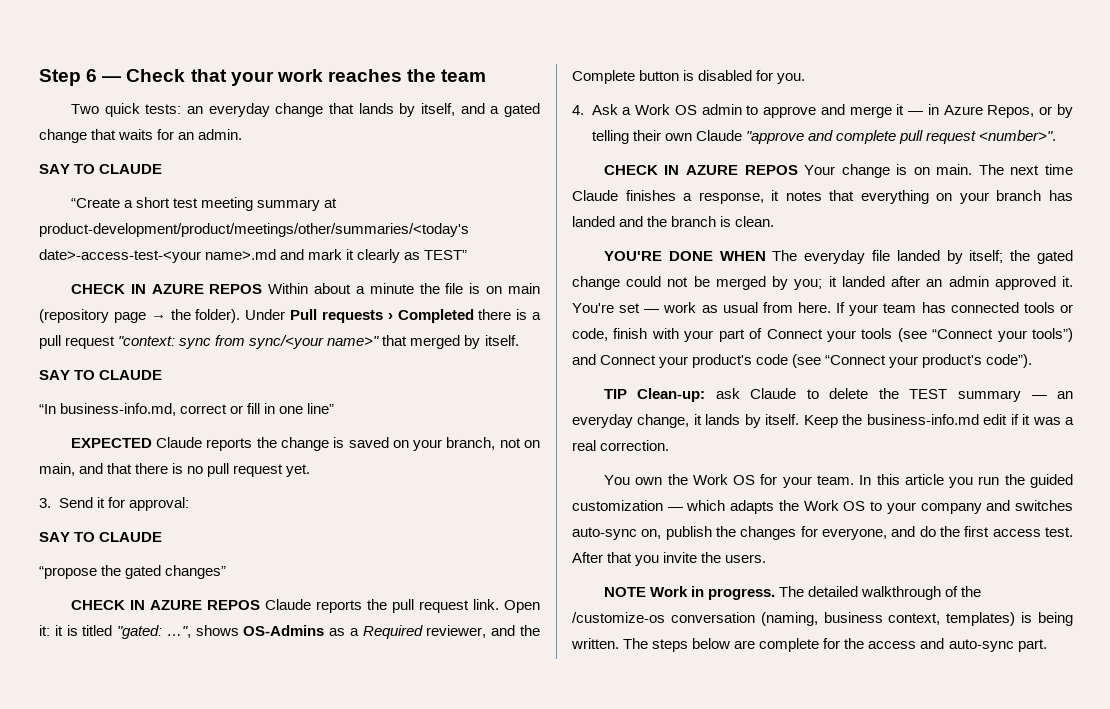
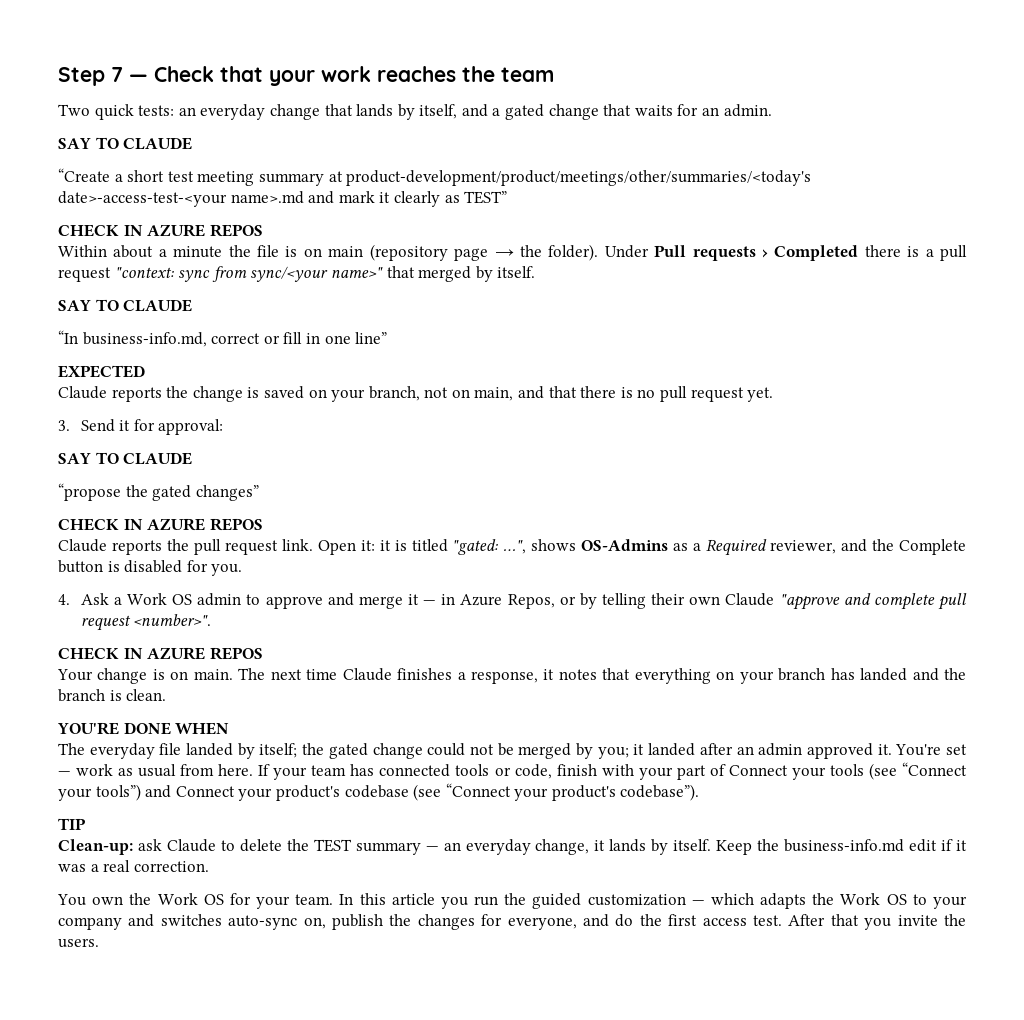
[86,69,98,82] 6 -> [111,67,123,82] 7
(263, 289) none -> (263, 230) //
(152, 443) none -> (145, 371) //
(260, 605) none -> (263, 524) //
(798, 170) none -> (263, 653) //
(766, 256) none -> (230, 728) //
[756,354,789,365] code -> [344,785,409,798] codebase
[986,354,1033,368] code”). -> [620,784,700,801] codebase”).
(627, 394) none -> (86, 824) //
[603,586,982,600] [572,612,1073,626] [571,638,1047,652] // NOTE Work in progress. The detailed walkthrough of the /customize-os conversation (naming, business context, templates) is being written. The steps below are complete for the access and auto-sync part. -> (99, 943) none

